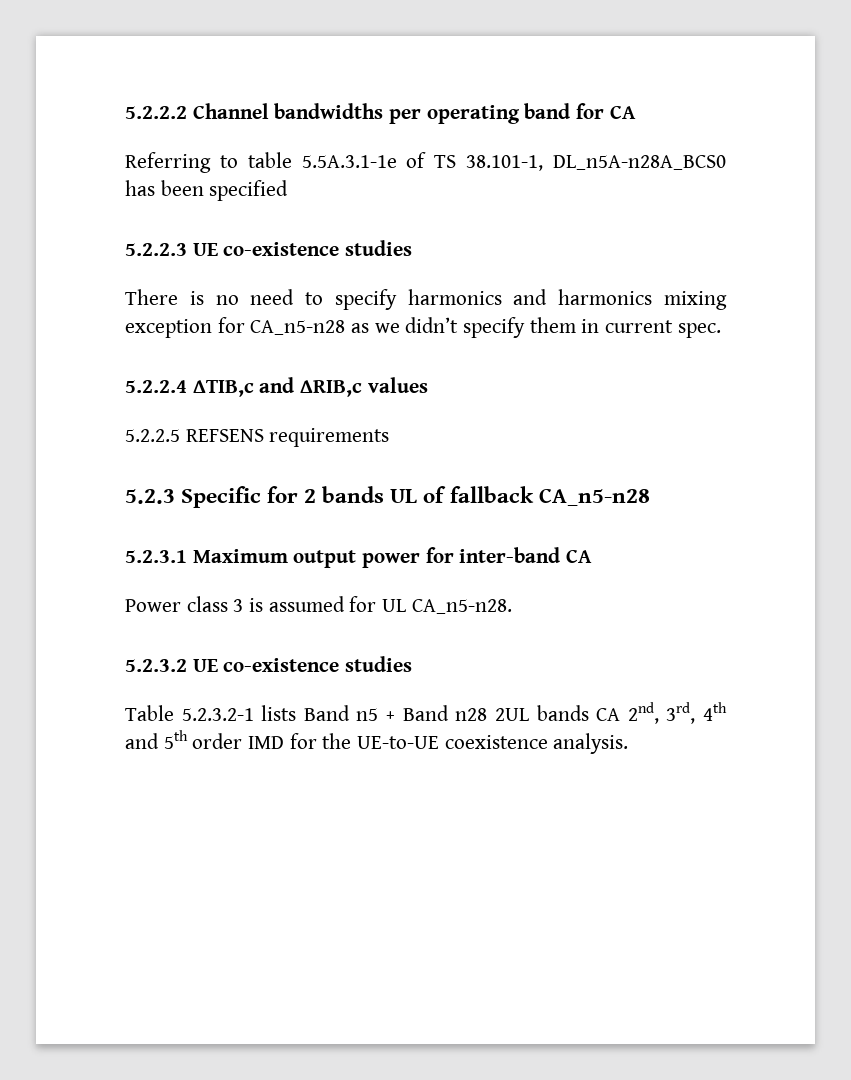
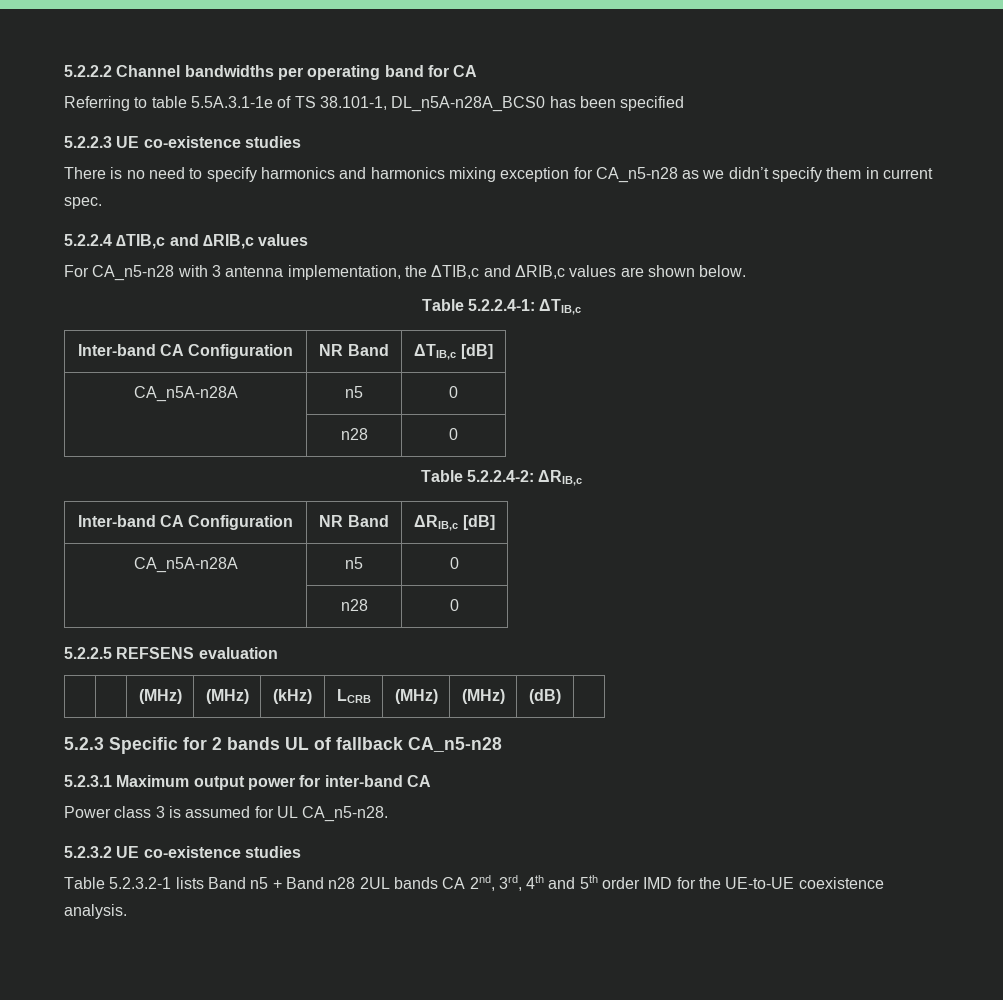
[125,428,390,447] 5.2.2.5 REFSENS requirements -> [64,265,747,281] [421,299,582,315] [77,344,294,359] [319,344,389,356] [414,344,493,360] [133,386,238,402] [345,386,363,398] [449,386,458,398] [340,428,368,440] [449,428,458,440] [420,470,583,486] [77,515,294,530] [319,515,389,527] [414,515,495,531] [133,557,238,573] [345,557,363,569] [450,557,459,569] [340,599,368,611] [450,599,459,611] [64,647,278,659] [138,689,182,704] [205,689,249,704] [273,689,312,704] [336,689,371,703] [394,689,438,704] [461,689,505,704] [529,689,561,704] For CA_n5-n28 with 3 antenna implementation, the ΔTIB,c and ΔRIB,c values are shown below. // Table 5.2.2.4-1: ΔTIB,c // Inter-band CA Configuration | NR Band | ΔTIB,c [dB] // CA_n5A-n28A | n5 | 0 // | n28 | 0 // Table 5.2.2.4-2: ΔRIB,c // Inter-band CA Configuration | NR Band | ΔRIB,c [dB] // CA_n5A-n28A | n5 | 0 // | n28 | 0 // 5.2.2.5 REFSENS evaluation // | | (MHz) | (MHz) | (kHz) | LCRB | (MHz) | (MHz) | (dB) |

